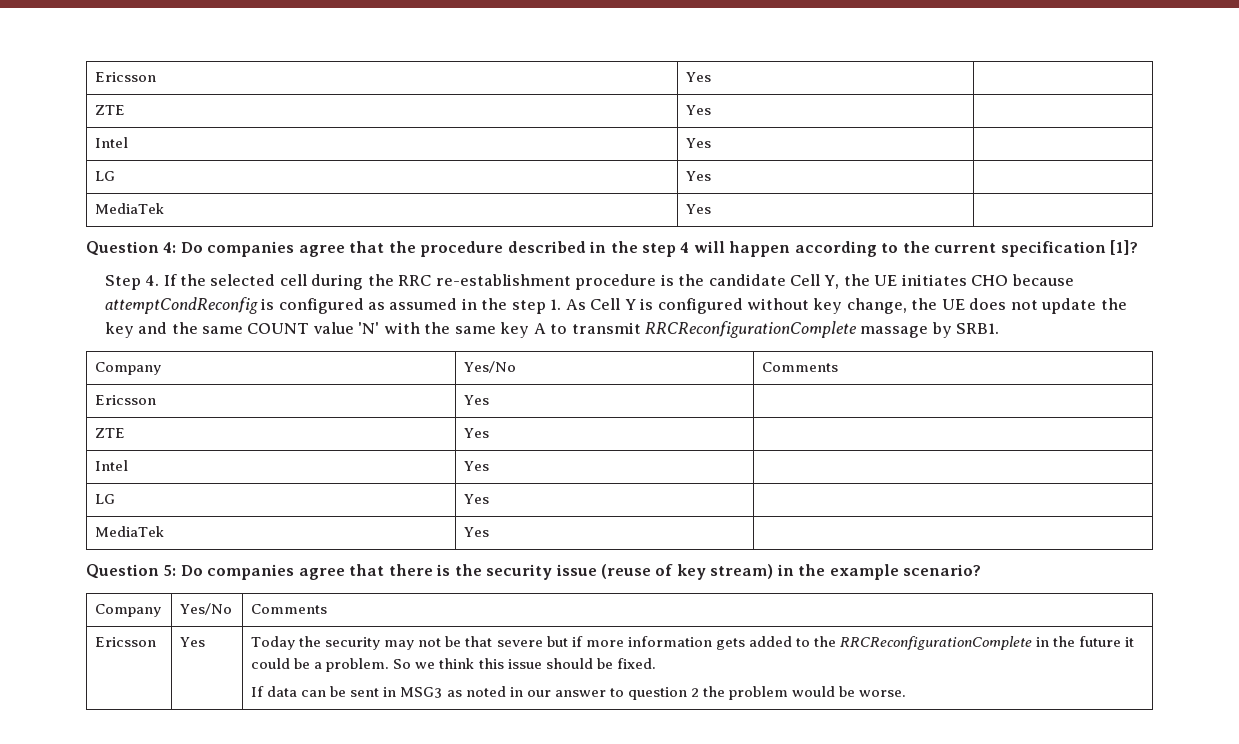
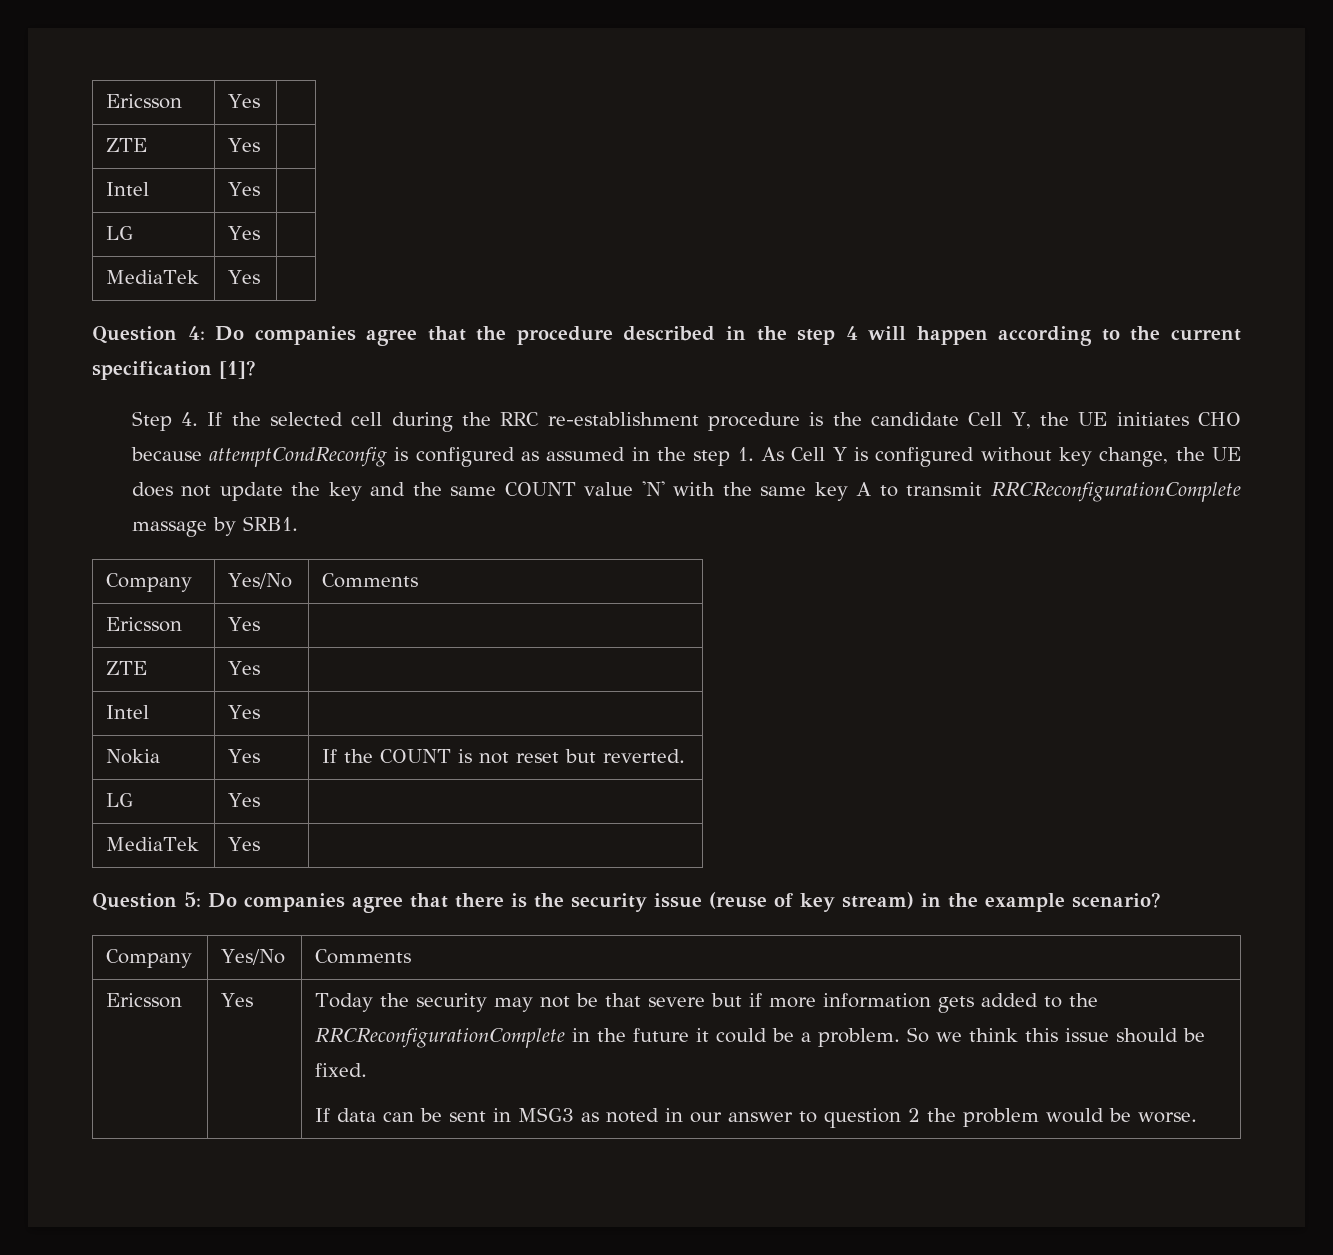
(490, 466) none -> [106,749,161,764] [228,749,261,763] [322,749,686,764] // Nokia | Yes | If the COUNT is not reset but reverted.

